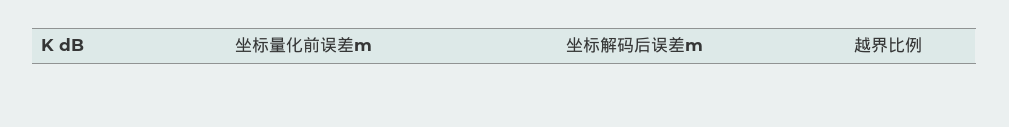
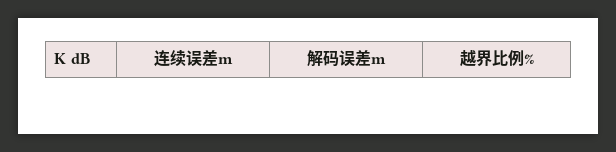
[234,37,372,53] [566,37,651,53] 坐标量化前误差m | 坐标解码后 -> [154,49,233,67] [307,50,339,67] 连续误差m | 解码
(922, 45) none -> [523,54,534,64] %

